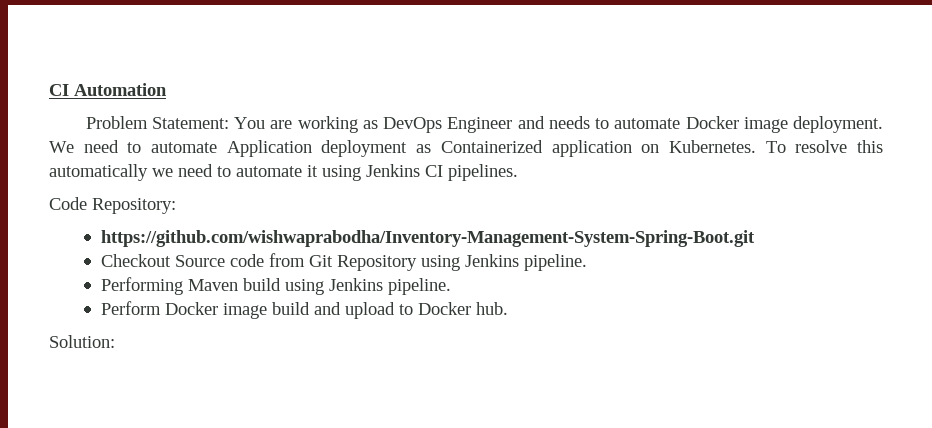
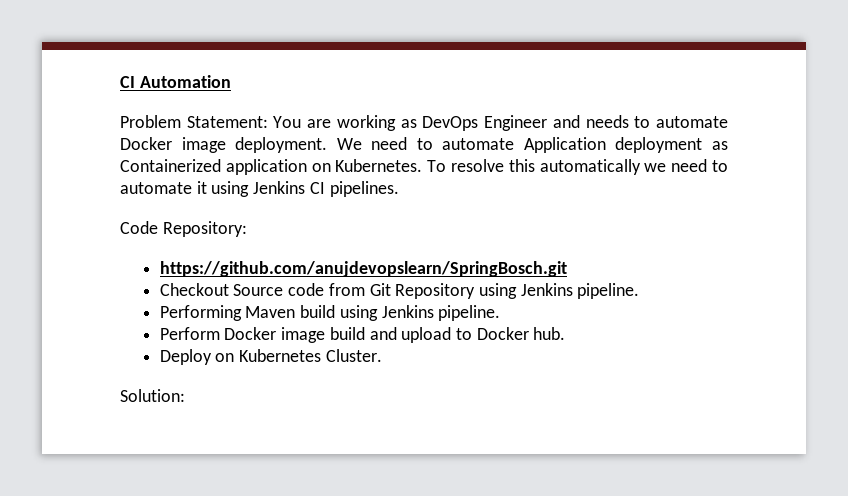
[100,230,755,247] https://github.com/wishwaprabodha/Inventory-Management-System-Spring-Boot.git -> [159,261,567,277] https://github.com/anujdevopslearn/SpringBosch.git
(508, 308) none -> [159,349,382,365] // Deploy on Kubernetes Cluster.

